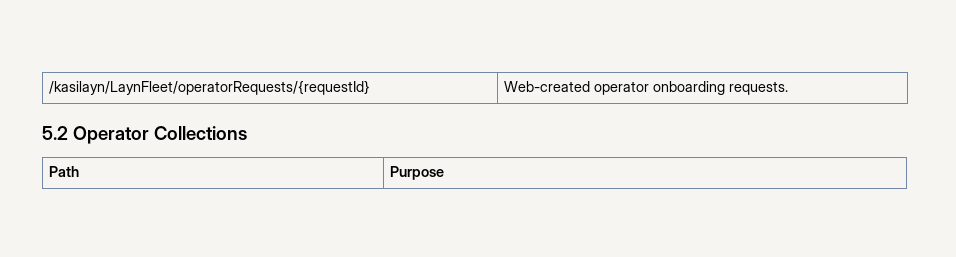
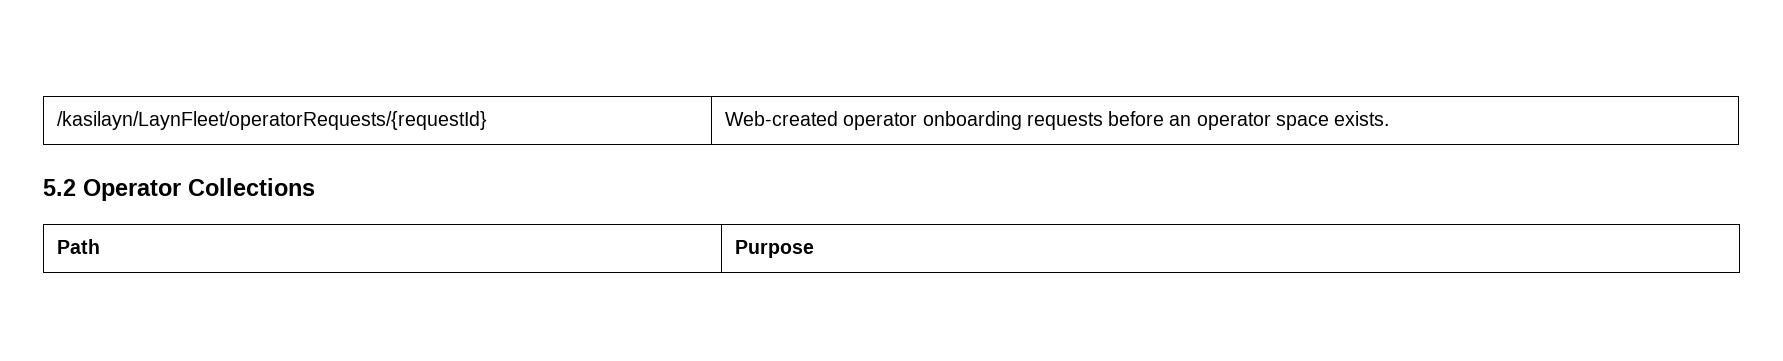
[729,81,789,95] requests. -> [1026,111,1390,130] requests before an operator space exists.

